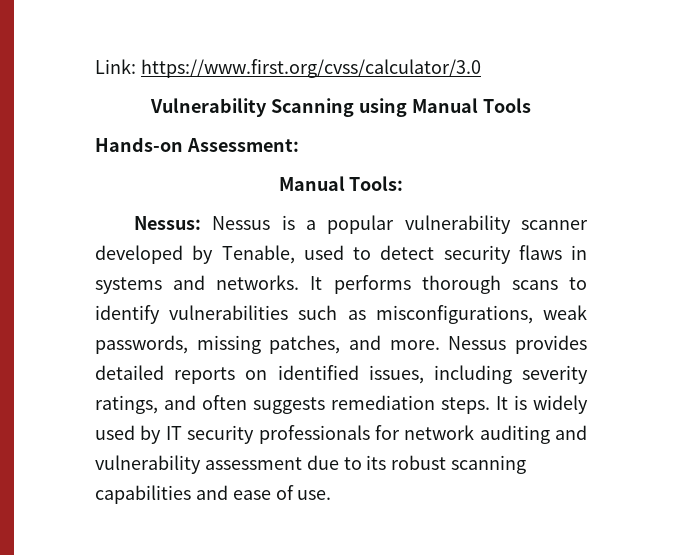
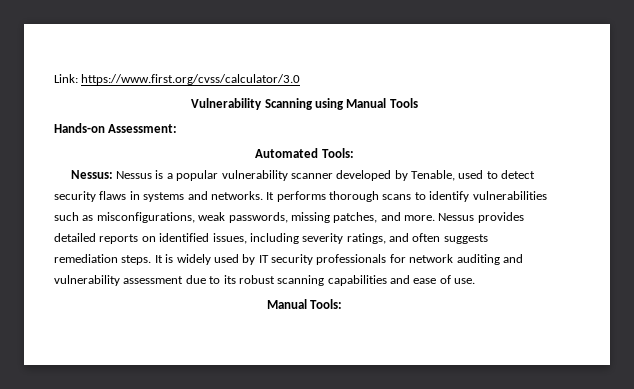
[278,176,345,191] Manual -> [255,148,319,158] Automated
(332, 495) none -> [266,299,343,309] // Manual Tools:

